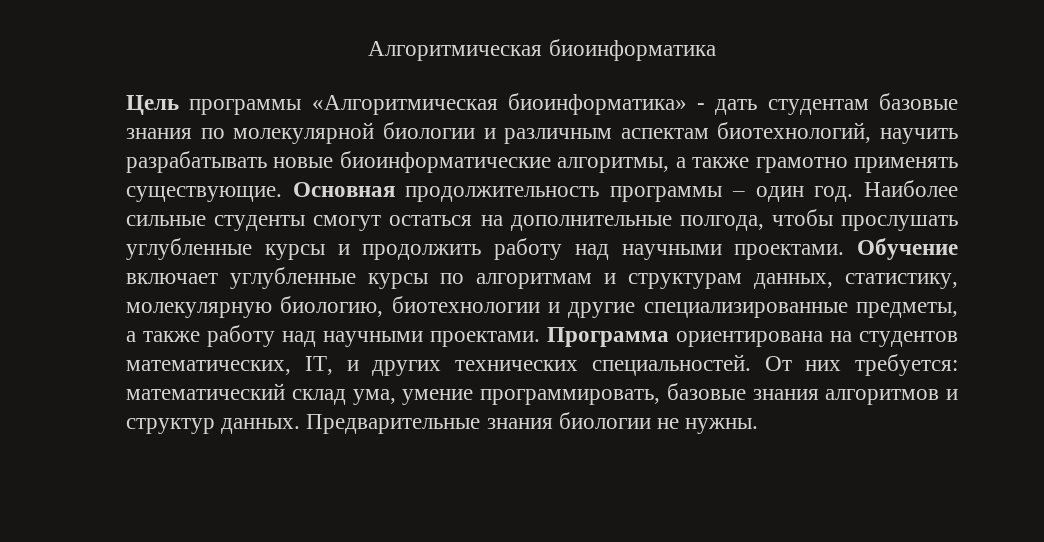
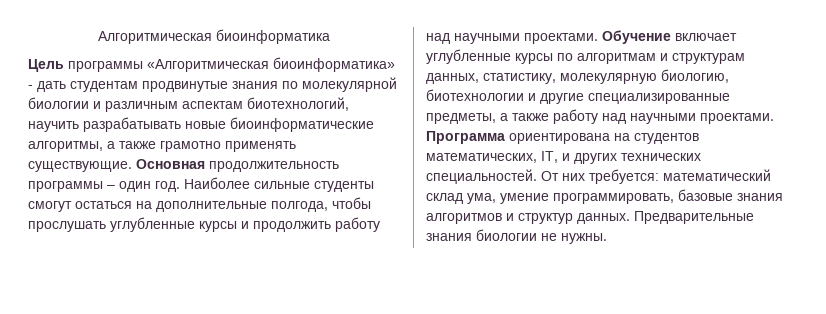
[879,93,959,110] базовые -> [142,81,228,92] продвинутые

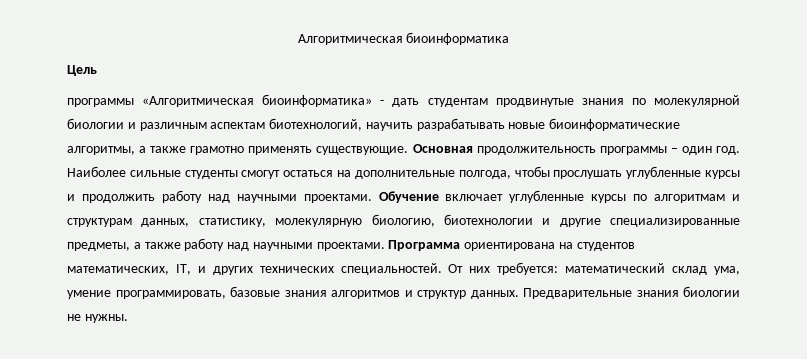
(64, 65) none -> (97, 70) //

